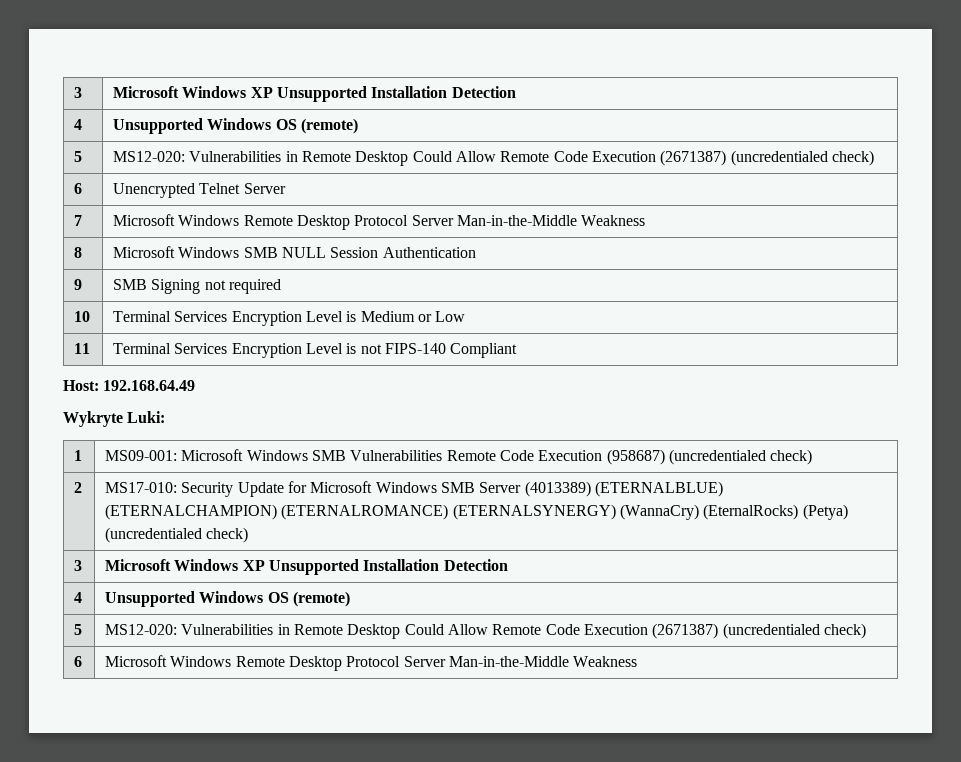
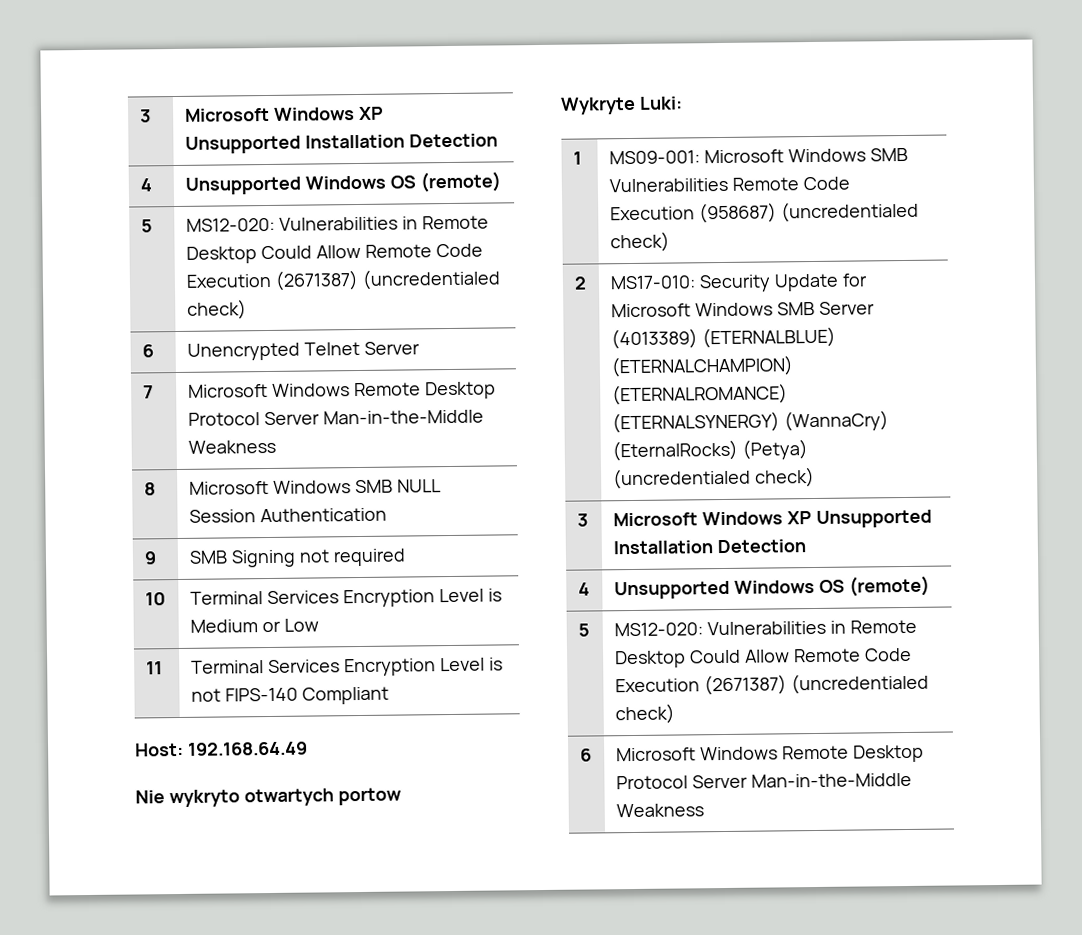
(196, 385) none -> [135,787,402,808] // Nie wykryto otwartych portow

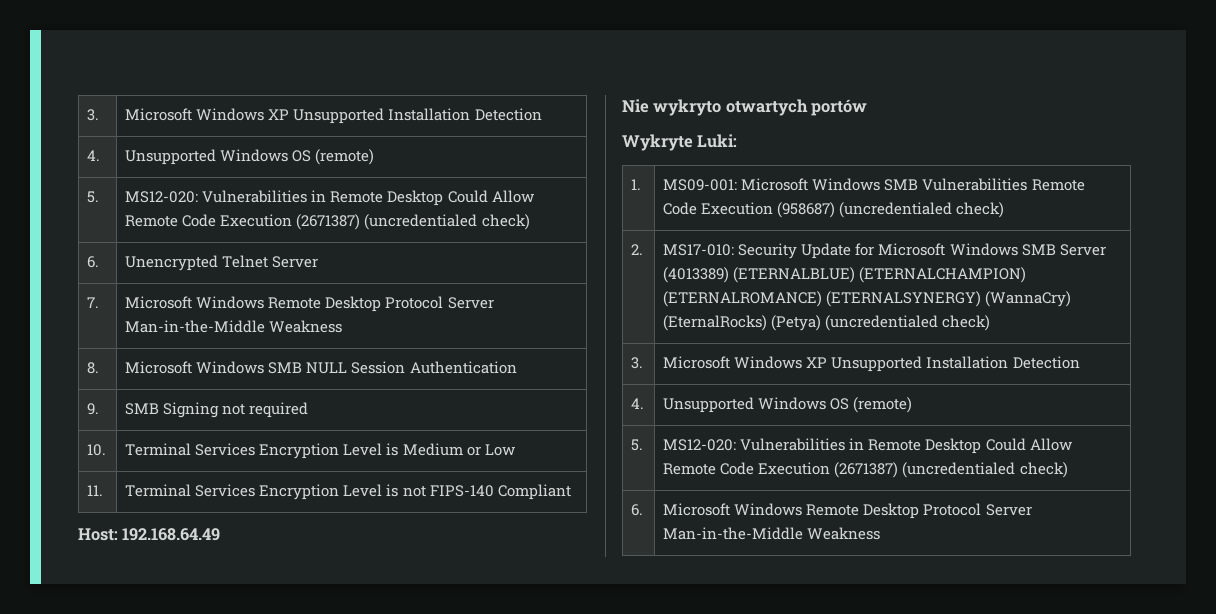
[140,109,152,123] [185,106,384,122] [185,133,498,154] [140,178,153,192] [185,171,501,195] [141,219,154,233] 3 | Microsoft Windows XP Unsupported Installation Detection // 4 | Unsupported Windows OS (remote) // 5 -> [87,109,100,121] [125,108,542,124] [87,150,101,161] [125,149,375,165] [87,191,100,203] 3. | Microsoft Windows XP Unsupported Installation Detection // 4. | Unsupported Windows OS (remote) // 5.
[142,344,155,358] 6 -> [87,256,100,268] 6.
[143,385,155,399] 7 -> [87,297,100,308] 7.
[144,482,157,496] 8 -> [87,362,100,374] 8.
[144,551,158,565] 9 -> [87,403,100,415] 9.
[145,592,167,606] 10 -> [87,444,107,456] 10.
[146,661,164,675] 11 -> [87,485,104,496] 11.
[337,787,402,806] portow -> [811,99,868,116] portów
[573,151,583,165] 1 -> [631,179,642,190] 1.
[574,276,588,290] 2 -> [631,244,644,255] 2.
[577,513,589,527] [613,509,932,528] [613,539,806,555] [578,582,591,596] [614,575,930,600] [578,623,591,637] 3 | Microsoft Windows XP Unsupported Installation Detection // 4 | Unsupported Windows OS (remote) // 5 -> [631,357,644,369] [663,356,1080,372] [631,398,645,409] [663,397,913,413] [631,439,644,451] 3. | Microsoft Windows XP Unsupported Installation Detection // 4. | Unsupported Windows OS (remote) // 5.
[580,748,593,762] 6 -> [631,504,644,516] 6.

